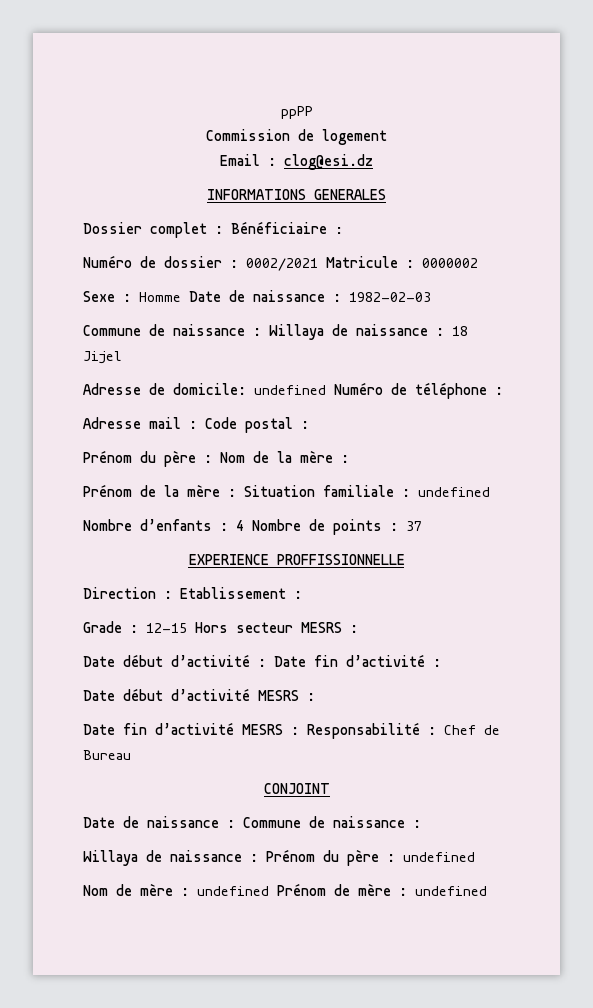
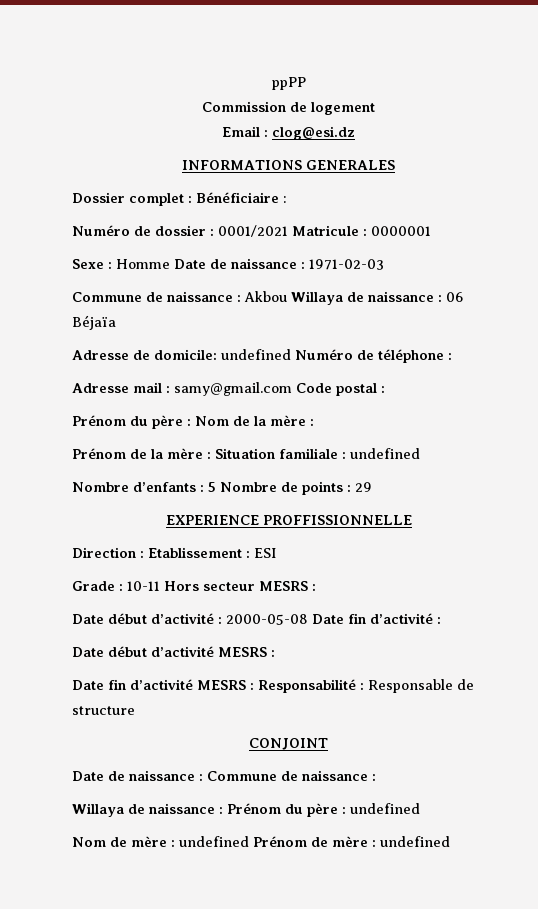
[246,258,318,271] 0002/2021 -> [218,225,288,237] 0001/2021
[422,258,478,268] 0000002 -> [371,226,431,236] 0000001
[349,292,431,302] [83,324,468,340] [83,351,122,364] 1982-02-03 // Commune de naissance : Willaya de naissance : 18 Jijel -> [309,259,384,270] [72,291,463,305] [72,315,116,330] 1971-02-03 // Commune de naissance : Akbou Willaya de naissance : 06 Béjaïa
(197, 425) none -> [174,382,292,396] samy@gmail.com
[236,520,244,531] 4 -> [208,482,216,492] 5
[406,521,422,531] 37 -> [355,482,372,492] 29
(302, 595) none -> [254,548,276,558] ESI
[146,623,187,633] 12-15 -> [127,581,160,591] 10-11
(266, 663) none -> [226,614,308,625] 2000-05-08
[444,725,500,735] [83,750,131,760] Chef de Bureau -> [368,679,474,693] [72,706,135,715] Responsable de structure

